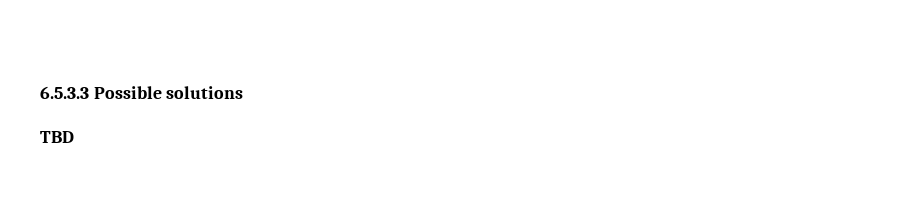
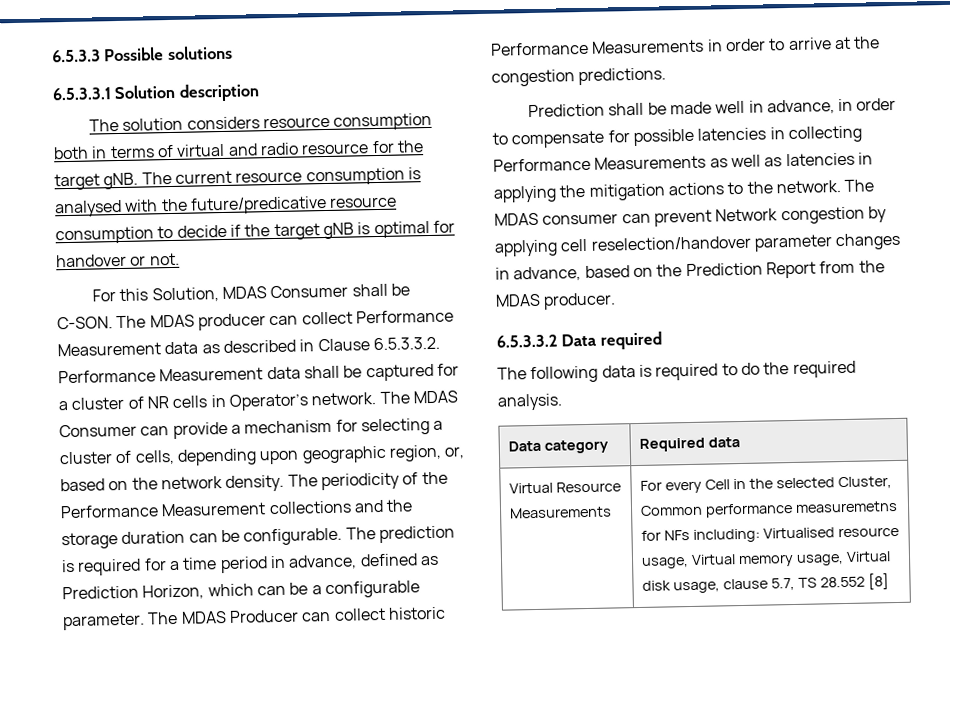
[40,131,74,143] TBD -> [52,83,260,102] [88,112,433,132] [53,140,424,160] [54,167,421,191] [54,195,398,218] [55,220,455,245] [56,252,180,268] [91,283,410,303] [57,309,454,331] [57,336,440,357] [58,363,459,384] [58,390,458,411] [59,418,444,440] [59,444,466,466] [60,471,448,492] [60,499,414,519] [61,525,455,550] [61,553,439,576] [62,580,420,600] [62,606,446,631] [490,36,881,56] [491,67,667,87] [527,97,897,118] [492,125,862,149] [493,152,873,172] [493,179,875,203] [494,206,887,227] [494,232,902,257] [495,260,885,282] [495,292,617,310] [496,331,662,350] [497,360,856,384] [497,393,563,411] [508,439,610,454] [639,437,741,452] [509,481,622,494] [509,506,613,519] [640,476,892,494] [640,500,898,518] [641,526,899,543] [641,551,891,569] [642,573,889,594] 6.5.3.3.1 Solution description // The solution considers resource consumption both in terms of virtual and radio resource for the target gNB. The current resource consumption is analysed with the future/predicative resource consumption to decide if the target gNB is optimal for handover or not. // For this Solution, MDAS Consumer shall be C-SON. The MDAS producer can collect Performance Measurement data as described in Clause 6.5.3.3.2. Performance Measurement data shall be captured for a cluster of NR cells in Operator’s network. The MDAS Consumer can provide a mechanism for selecting a cluster of cells, depending upon geographic region, or, based on the network density. The periodicity of the Performance Measurement collections and the storage duration can be configurable. The prediction is required for a time period in advance, defined as Prediction Horizon, which can be a configurable parameter. The MDAS Producer can collect historic Performance Measurements in order to arrive at the congestion predictions. // Prediction shall be made well in advance, in order to compensate for possible latencies in collecting Performance Measurements as well as latencies in applying the mitigation actions to the network. The MDAS consumer can prevent Network congestion by applying cell reselection/handover parameter changes in advance, based on the Prediction Report from the MDAS producer. // 6.5.3.3.2 Data required // The following data is required to do the required analysis. // Data category | Required data // Virtual Resource Measurements | For every Cell in the selected Cluster, Common performance measuremetns for NFs including: Virtualised resource usage, Virtual memory usage, Virtual disk usage, clause 5.7, TS 28.552 [8]

